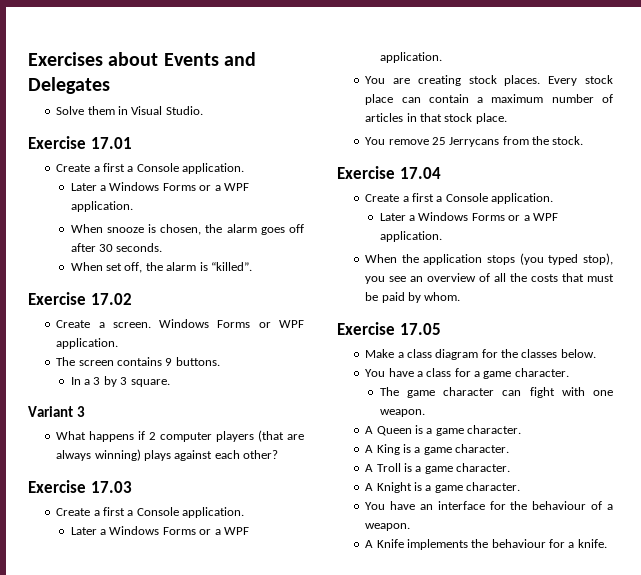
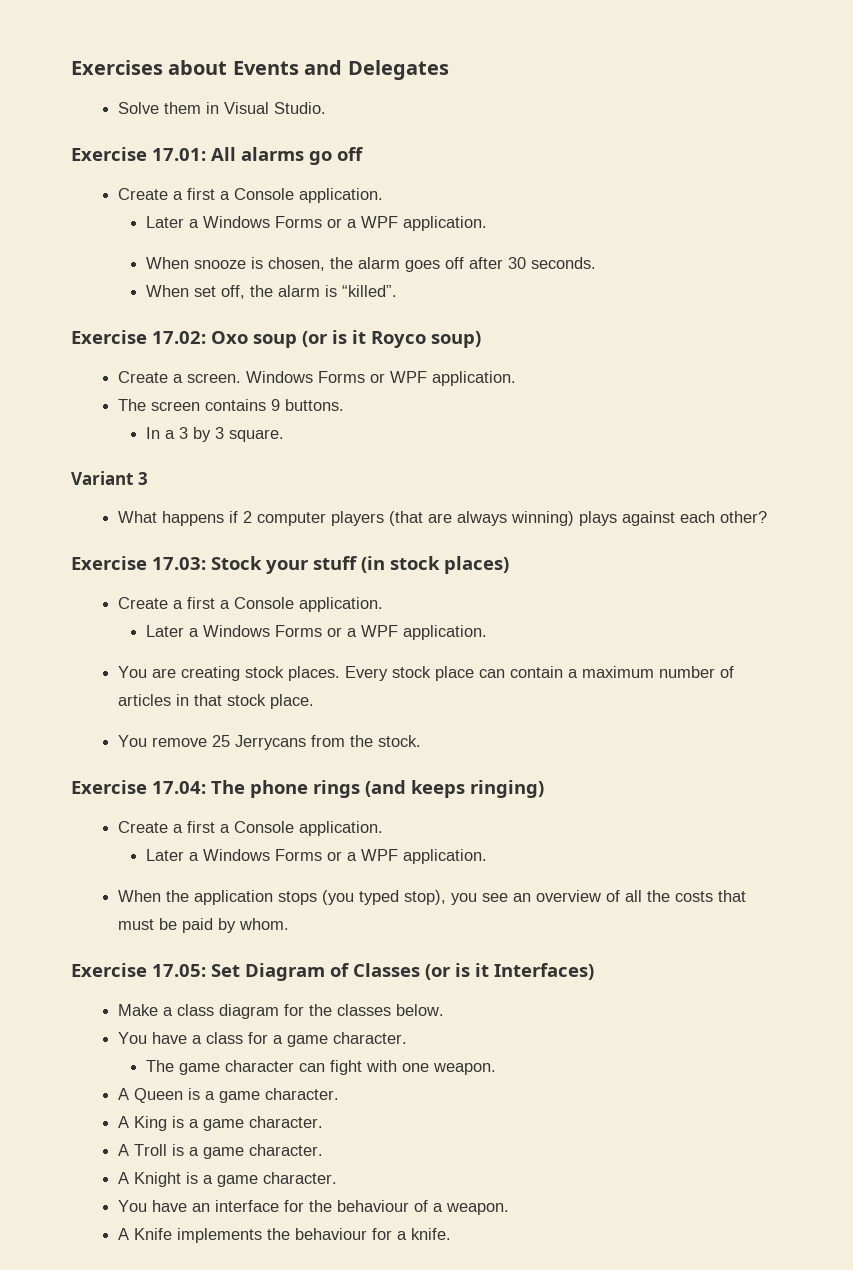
[90,137,132,149] 17.01 -> [152,147,363,165] 17.01: All alarms go off
[90,293,132,305] 17.02 -> [152,330,481,348] 17.02: Oxo soup (or is it Royco soup)
[90,481,132,493] 17.03 -> [152,556,509,574] 17.03: Stock your stuff (in stock places)
[399,167,441,179] 17.04 -> [152,780,544,798] 17.04: The phone rings (and keeps ringing)
[399,323,441,335] 17.05 -> [152,963,594,981] 17.05: Set Diagram of Classes (or is it Interfaces)

